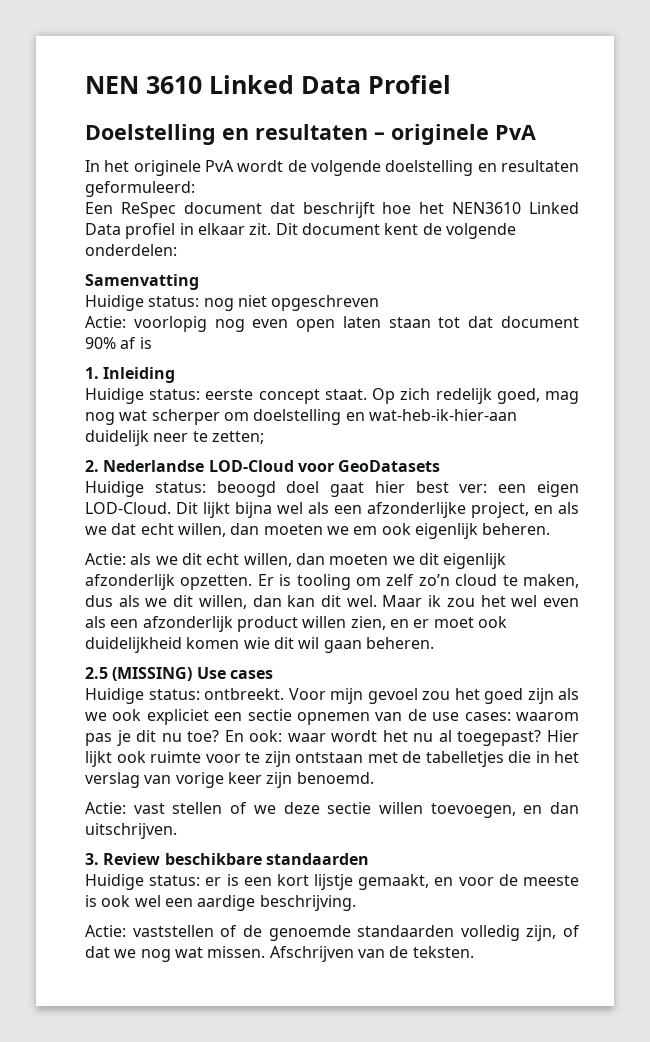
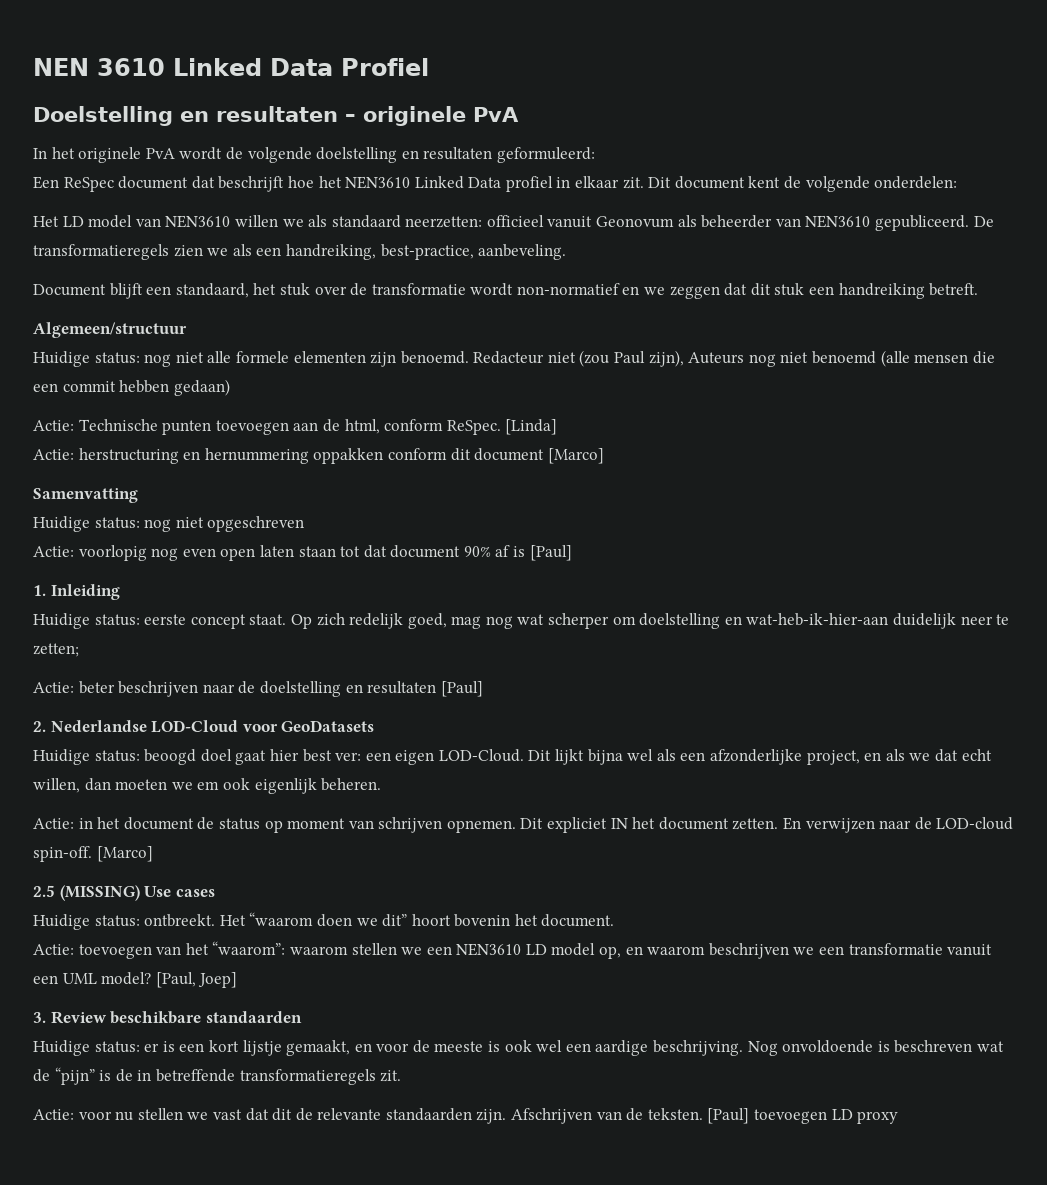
(177, 250) none -> [33,215,994,231] [33,244,567,260] [33,283,979,299] [33,322,187,338] [33,350,995,367] [33,379,230,396] [33,419,558,435] [33,448,604,464] // Het LD model van NEN3610 willen we als standaard neerzetten: officieel vanuit Geonovum als beheerder van NEN3610 gepubliceerd. De transformatieregels zien we als een handreiking, best-practice, aanbeveling. // Document blijft een standaard, het stuk over de transformatie wordt non-normatief en we zeggen dat dit stuk een handreiking betreft. // Algemeen/structuur // Huidige status: nog niet alle formele elementen zijn benoemd. Redacteur niet (zou Paul zijn), Auteurs nog niet benoemd (alle mensen die een commit hebben gedaan) // Actie: Technische punten toevoegen aan de html, conform ReSpec. [Linda] // Actie: herstructuring en hernummering oppakken conform dit document [Marco]
(152, 343) none -> [529,545,572,561] [Paul]
(264, 437) none -> [33,681,483,697] // Actie: beter beschrijven naar de doelstelling en resultaten [Paul]
[130,553,507,569] [85,574,579,590] [85,595,579,609] [85,616,507,632] [85,637,434,653] als we dit echt willen, dan moeten we dit eigenlijk afzonderlijk opzetten. Er is tooling om zelf zo’n cloud te maken, dus als we dit willen, dan kan dit wel. Maar ik zou het wel even als een afzonderlijk product willen zien, en er moet ook duidelijkheid komen wie dit wil gaan beheren. -> [78,817,1014,833] [33,846,153,862] in het document de status op moment van schrijven opnemen. Dit expliciet IN het document zetten. En verwijzen naar de LOD-cloud spin-off. [Marco]
[288,688,579,704] [85,709,579,725] [85,730,580,746] [85,751,579,767] [85,772,374,788] [85,802,579,818] [85,823,177,839] Voor mijn gevoel zou het goed zijn als we ook expliciet een sectie opnemen van de use cases: waarom pas je dit nu toe? En ook: waar wordt het nu al toegepast? Hier lijkt ook ruimte voor te zijn ontstaan met de tabelletjes die in het verslag van vorige keer zijn benoemd. // Actie: vast stellen of we deze sectie willen toevoegen, en dan uitschrijven. -> [219,912,615,927] [33,941,993,959] [33,972,238,988] Het “waarom doen we dit” hoort bovenin het document. // Actie: toevoegen van het “waarom”: waarom stellen we een NEN3610 LD model op, en waarom beschrijven we een transformatie vanuit een UML model? [Paul, Joep]
[85,925,580,941] [85,946,474,962] // Actie: vaststellen of de genoemde standaarden volledig zijn, of dat we nog wat missen. Afschrijven van de teksten. -> [747,1040,1004,1056] [33,1067,402,1085] [33,1108,899,1124] Nog onvoldoende is beschreven wat de “pijn” is de in betreffende transformatieregels zit. // Actie: voor nu stellen we vast dat dit de relevante standaarden zijn. Afschrijven van de teksten. [Paul] toevoegen LD proxy

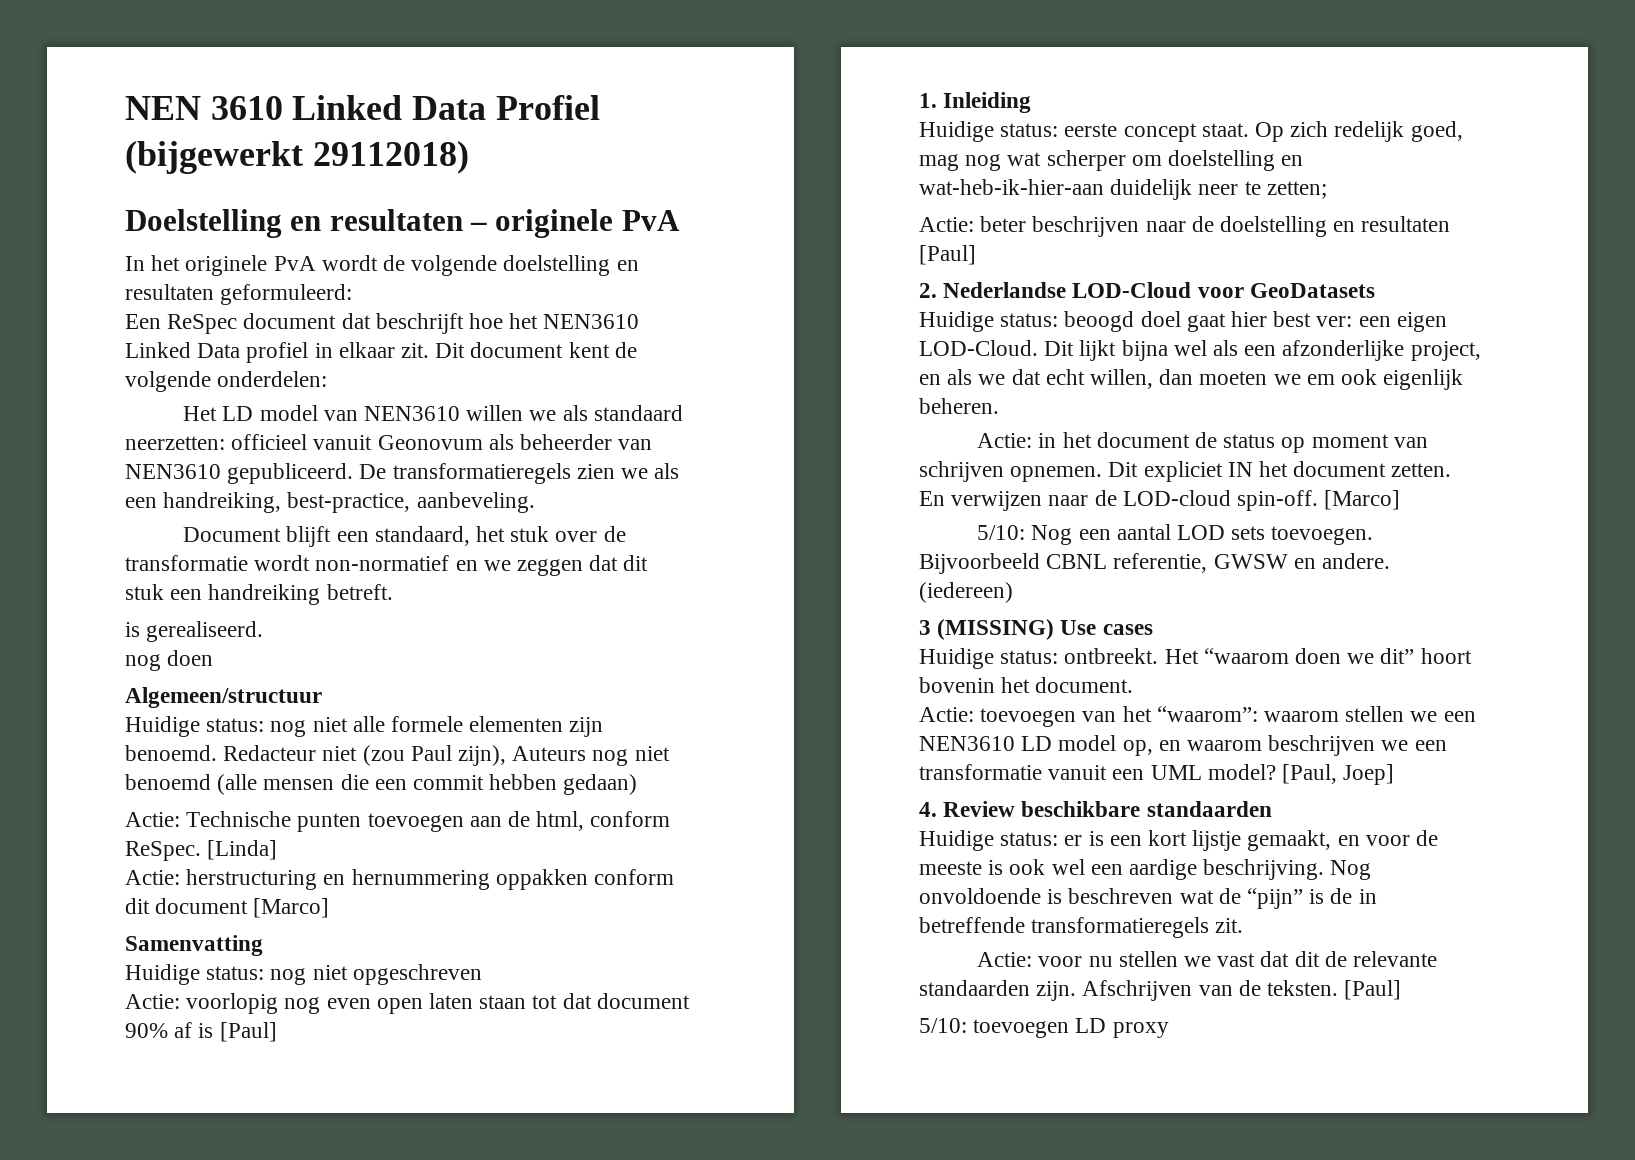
(429, 67) none -> [125,141,469,174] (bijgewerkt 29112018)
(979, 289) none -> [125,621,264,642] [125,650,214,671] // is gerealiseerd. // nog doen
[33,885,55,897] 2.5 -> [977,524,1374,545] [919,553,1391,574] [919,582,1013,603] [919,620,931,635] 5/10: Nog een aantal LOD sets toevoegen. Bijvoorbeeld CBNL referentie, GWSW en andere. (iedereen) // 3
[33,1012,46,1023] 3. -> [919,802,937,817] 4.
(750, 1116) none -> [919,1018,967,1033] // 5/10:

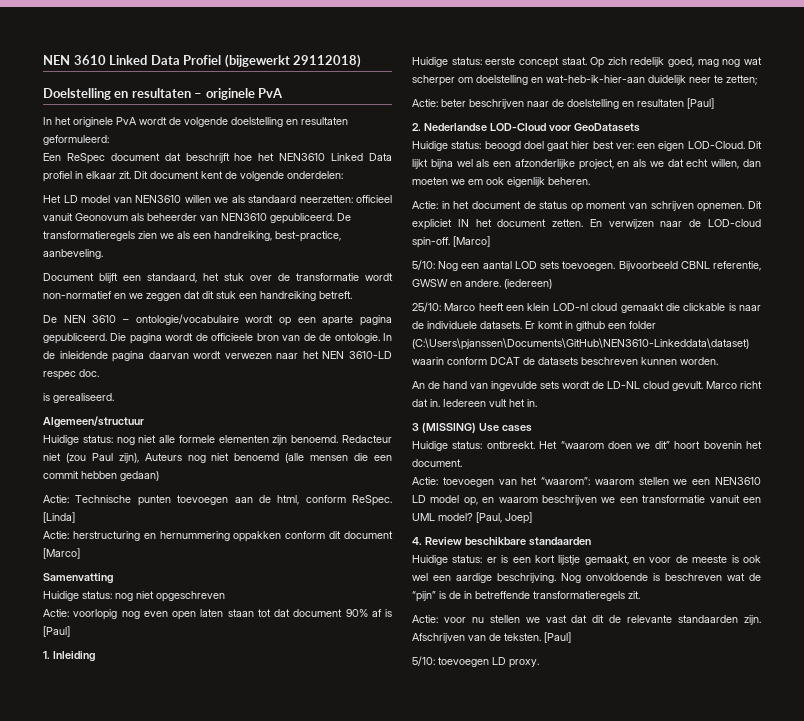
(393, 592) none -> [43,314,392,326] [43,333,392,344] [43,351,392,362] [43,369,99,380] // De NEN 3610 – ontologie/vocabulaire wordt op een aparte pagina gepubliceerd. Die pagina wordt de officieele bron van de de ontologie. In de inleidende pagina daarvan wordt verwezen naar het NEN 3610-LD respec doc.
[125,650,214,671] // nog doen -> (114, 398) none
(1013, 592) none -> [412,302,761,313] [412,321,656,331] [412,338,749,350] [412,357,718,365] [412,381,762,391] [412,399,537,407] // 25/10: Marco heeft een klein LOD-nl cloud gemaakt die clickable is naar de individuele datasets. Er komt in github een folder (C:\Users\pjanssen\Documents\GitHub\NEN3610-Linkeddata\dataset) waarin conform DCAT de datasets beschreven kunnen worden. // An de hand van ingevulde sets wordt de LD-NL cloud gevult. Marco richt dat in. Iedereen vult het in.
[1112,1022,1169,1038] proxy -> [509,659,539,668] proxy.

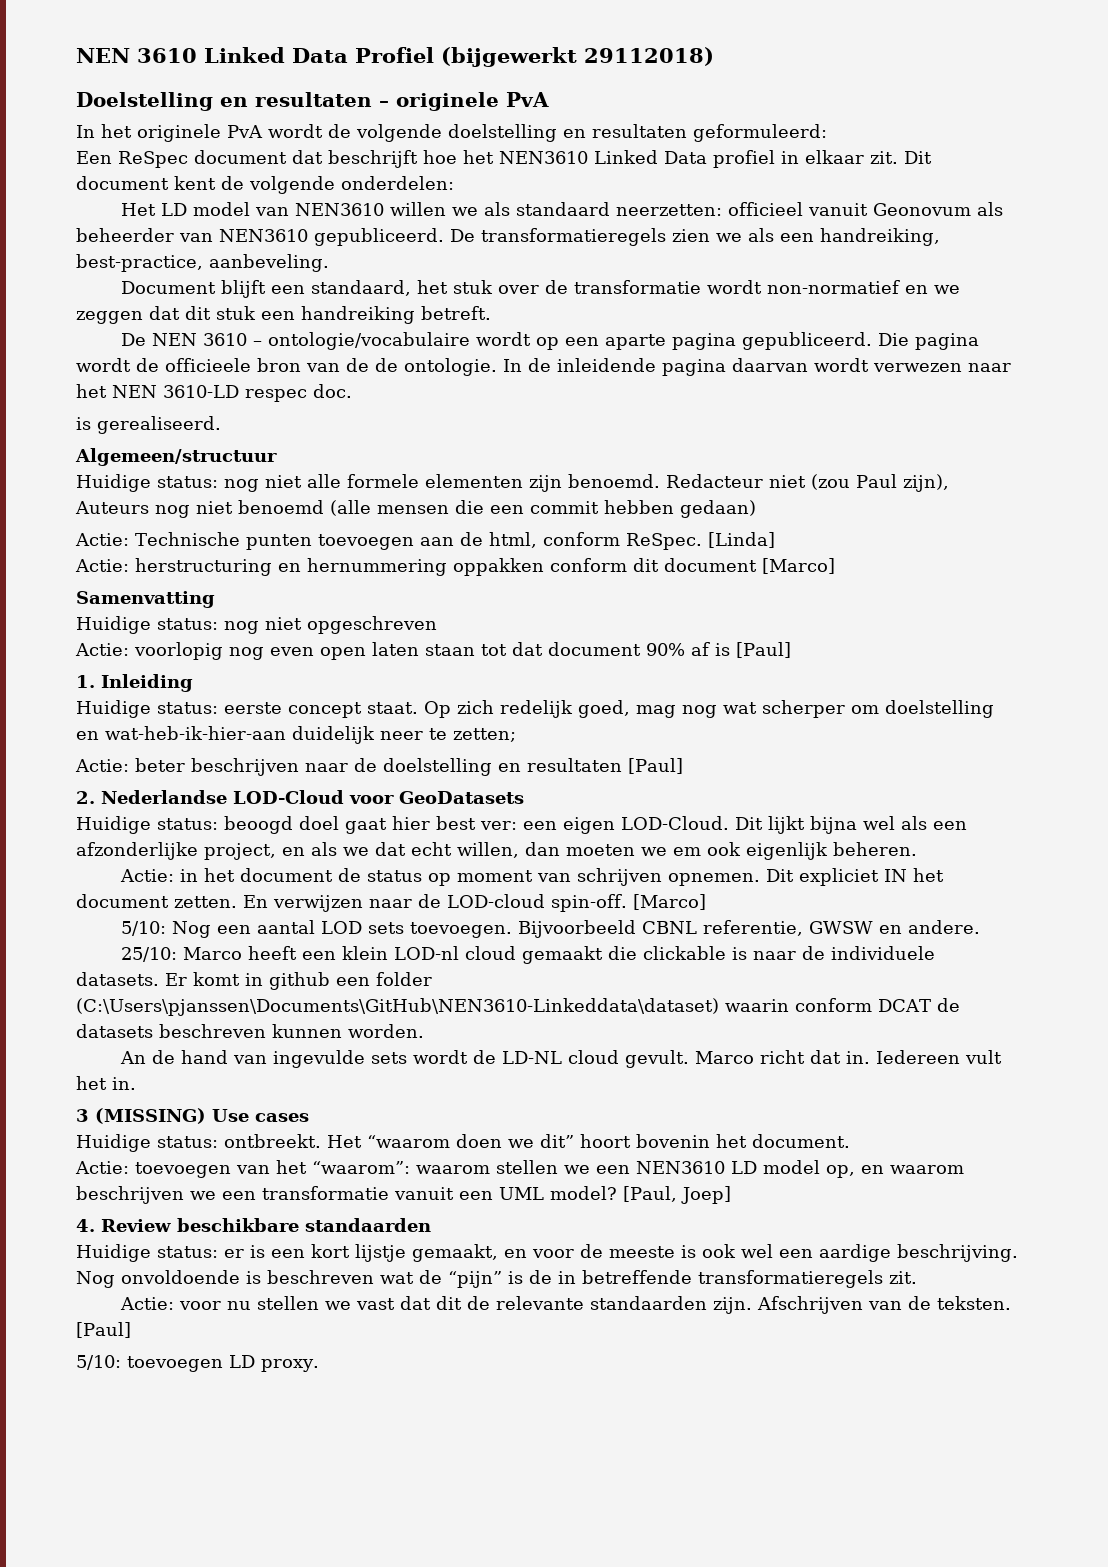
[504,279,552,289] (iedereen) -> (981, 927) none

